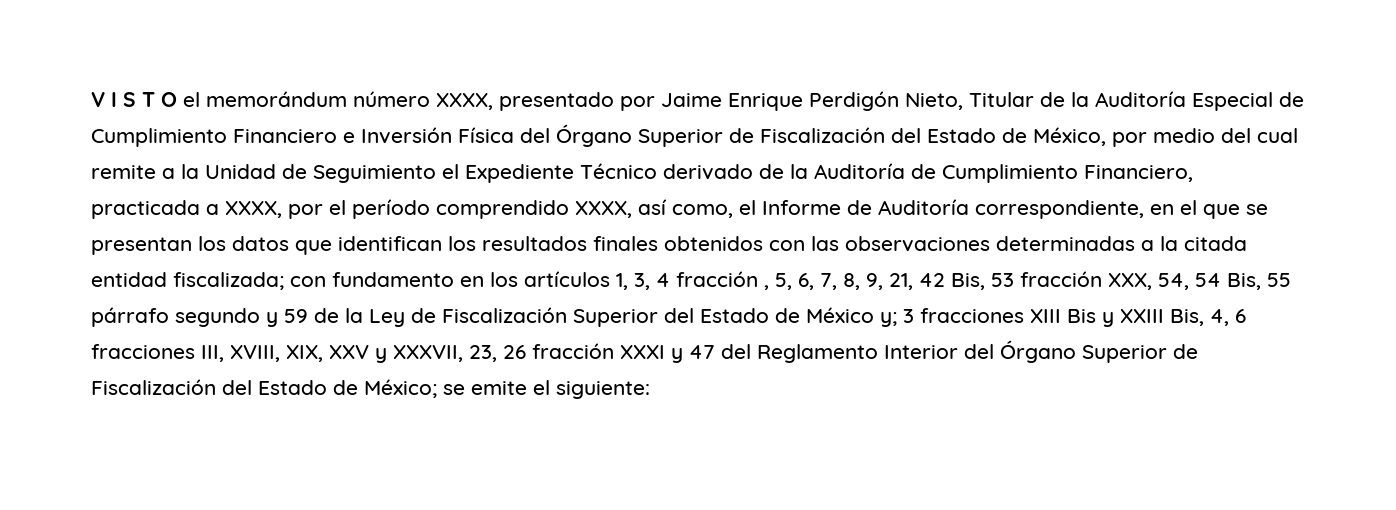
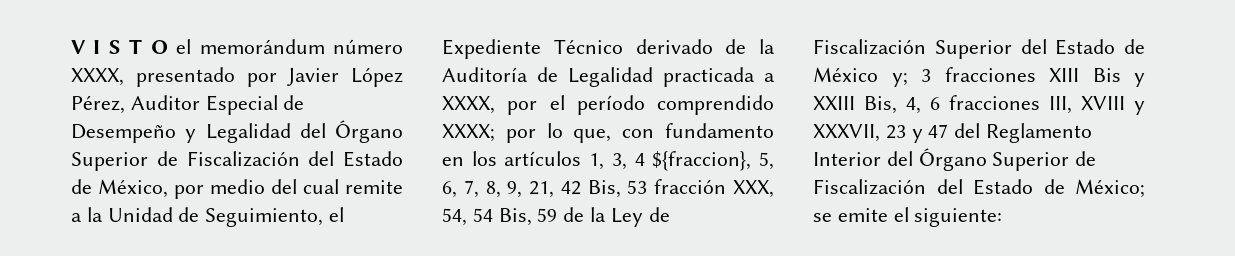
[661,91,1304,111] [91,127,514,147] Jaime Enrique Perdigón Nieto, Titular de la Auditoría Especial de Cumplimiento Financiero e Inversión Física -> [287,67,403,87] [71,95,305,115] [71,123,291,143] Javier López Pérez, Auditor Especial de Desempeño y Legalidad
[313,165,436,183] Seguimiento -> [205,208,324,227] Seguimiento,
[942,164,1193,183] Cumplimiento Financiero, -> [568,67,653,87] Legalidad
[575,199,1268,219] [91,236,1247,255] [91,272,284,290] XXXX, así como, el Informe de Auditoría correspondiente, en el que se presentan los datos que identifican los resultados finales obtenidos con las observaciones determinadas a la citada entidad fiscalizada; -> [442,123,612,143] XXXX; por lo que,
[676,271,769,290] fracción , -> [652,151,752,171] ${fraccion},
[1267,273,1291,287] [91,307,278,327] 55 párrafo segundo y -> (532, 217) none
[230,343,665,363] XVIII, XIX, XXV y XXXVII, 23, 26 fracción XXXI -> [1081,96,1145,115] [813,124,906,142] XVIII y XXXVII, 23

